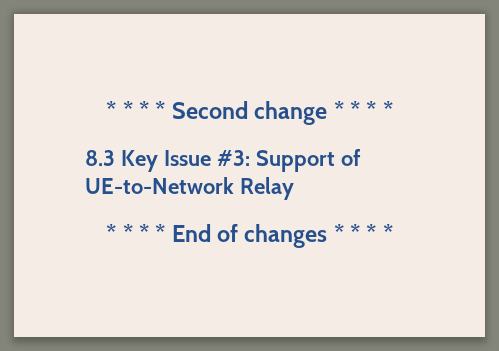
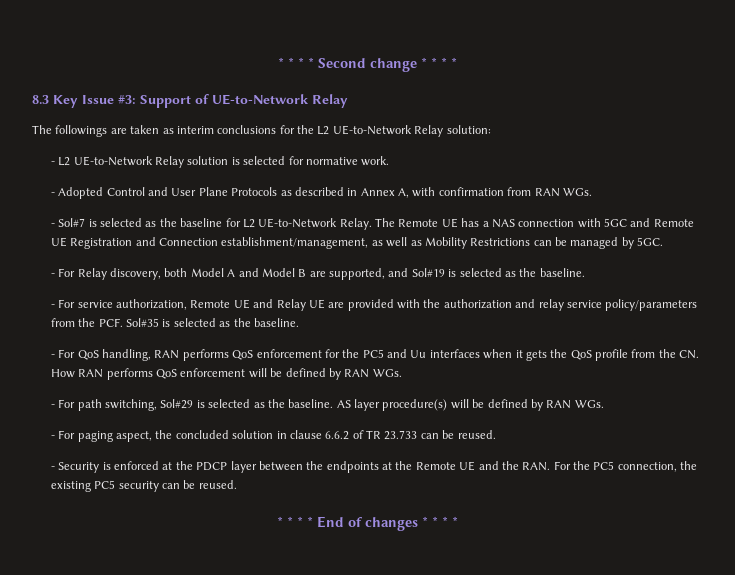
(294, 188) none -> [32,125,491,137] [50,156,390,168] [50,187,592,199] [50,218,694,230] [50,237,664,249] [50,268,585,280] [50,299,698,311] [50,318,299,327] [50,349,700,361] [50,368,402,380] [50,399,604,411] [50,430,496,442] [50,461,698,473] [50,480,237,492] // The followings are taken as interim conclusions for the L2 UE-to-Network Relay solution: // - L2 UE-to-Network Relay solution is selected for normative work. // - Adopted Control and User Plane Protocols as described in Annex A, with confirmation from RAN WGs. // - Sol#7 is selected as the baseline for L2 UE-to-Network Relay. The Remote UE has a NAS connection with 5GC and Remote UE Registration and Connection establishment/management, as well as Mobility Restrictions can be managed by 5GC. // - For Relay discovery, both Model A and Model B are supported, and Sol#19 is selected as the baseline. // - For service authorization, Remote UE and Relay UE are provided with the authorization and relay service policy/parameters from the PCF. Sol#35 is selected as the baseline. // - For QoS handling, RAN performs QoS enforcement for the PC5 and Uu interfaces when it gets the QoS profile from the CN. How RAN performs QoS enforcement will be defined by RAN WGs. // - For path switching, Sol#29 is selected as the baseline. AS layer procedure(s) will be defined by RAN WGs. // - For paging aspect, the concluded solution in clause 6.6.2 of TR 23.733 can be reused. // - Security is enforced at the PDCP layer between the endpoints at the Remote UE and the RAN. For the PC5 connection, the existing PC5 security can be reused.

